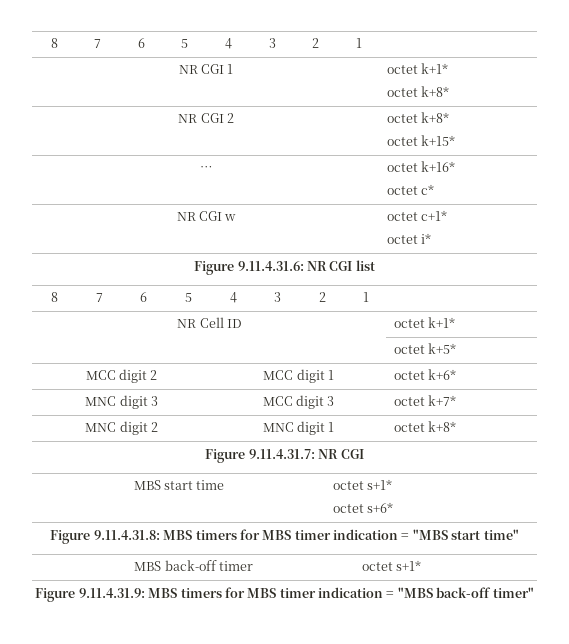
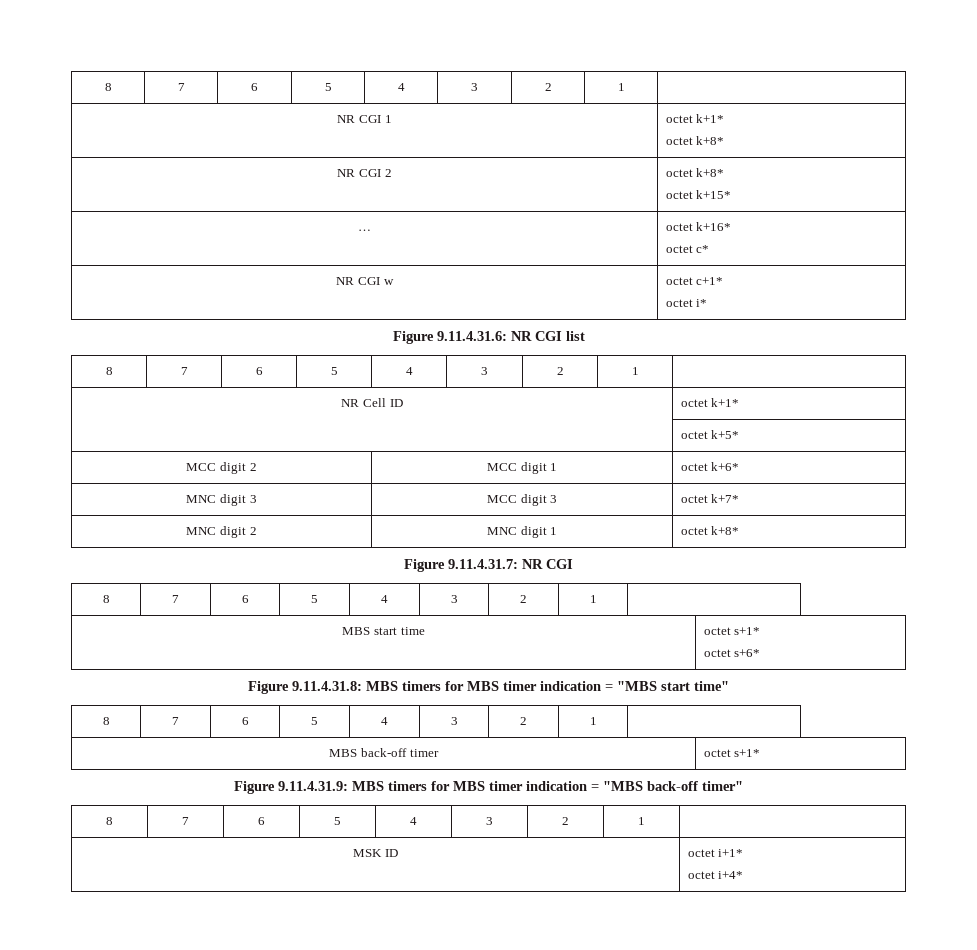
(364, 454) none -> [102,595,110,603] [172,595,179,603] [241,595,249,603] [311,595,318,603] [381,595,388,603] [450,595,458,603] [520,595,527,603] [589,595,597,603] // 8 | 7 | 6 | 5 | 4 | 3 | 2 | 1 |
(519, 534) none -> [102,717,110,725] [172,717,179,725] [241,717,249,725] [311,717,318,725] [381,717,388,725] [450,717,458,725] [520,717,527,725] [589,717,597,725] // 8 | 7 | 6 | 5 | 4 | 3 | 2 | 1 |
(534, 592) none -> [106,817,113,825] [182,817,189,825] [258,817,265,825] [334,817,341,825] [410,817,417,825] [486,817,493,825] [562,817,569,825] [638,817,645,825] [353,849,398,857] [687,849,744,857] [687,871,744,879] // 8 | 7 | 6 | 5 | 4 | 3 | 2 | 1 | // MSK ID | octet i+1* // octet i+4*

